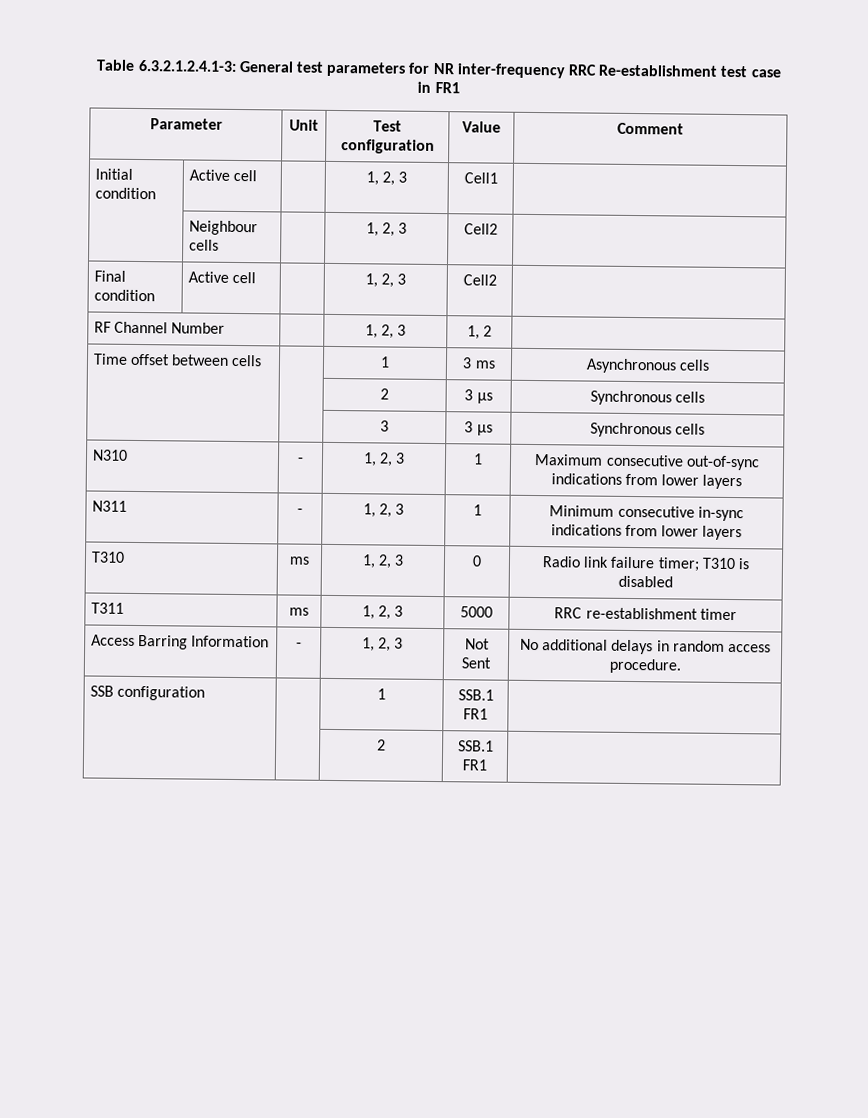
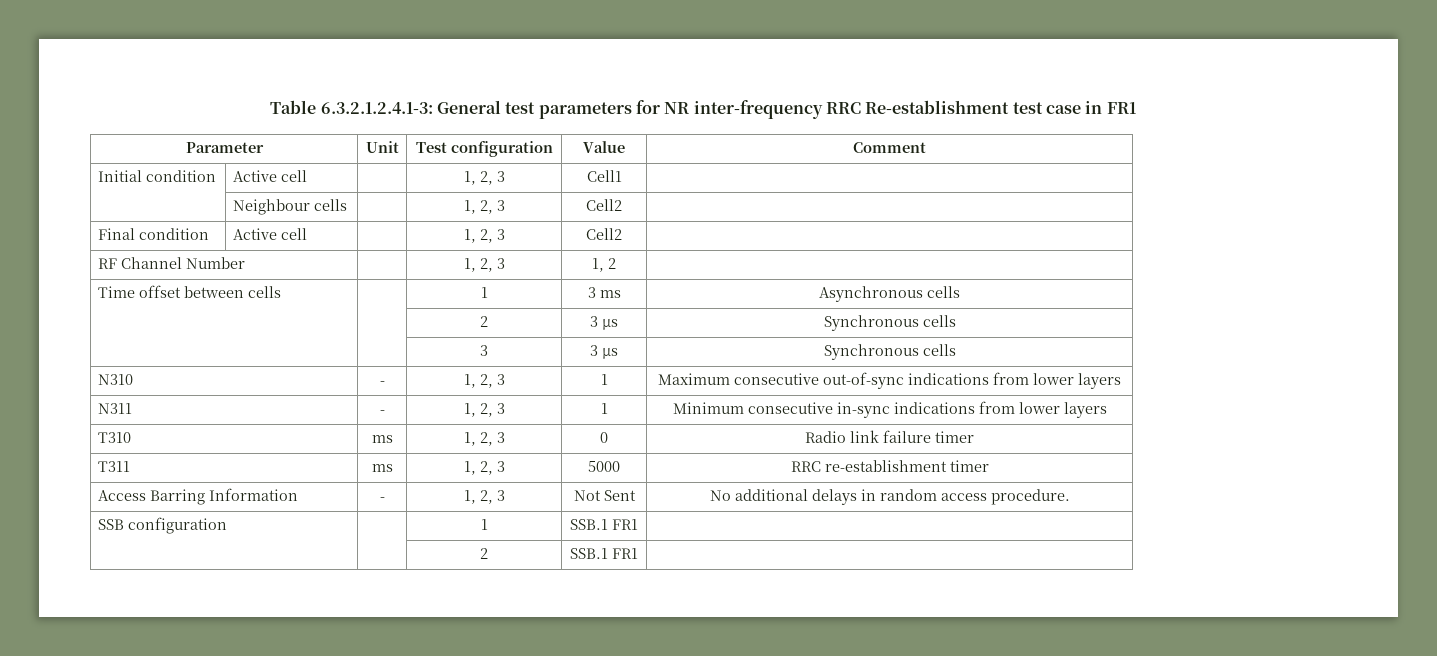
[657,557,750,572] [618,575,673,588] timer; T310 is disabled -> [935,431,975,443] timer

